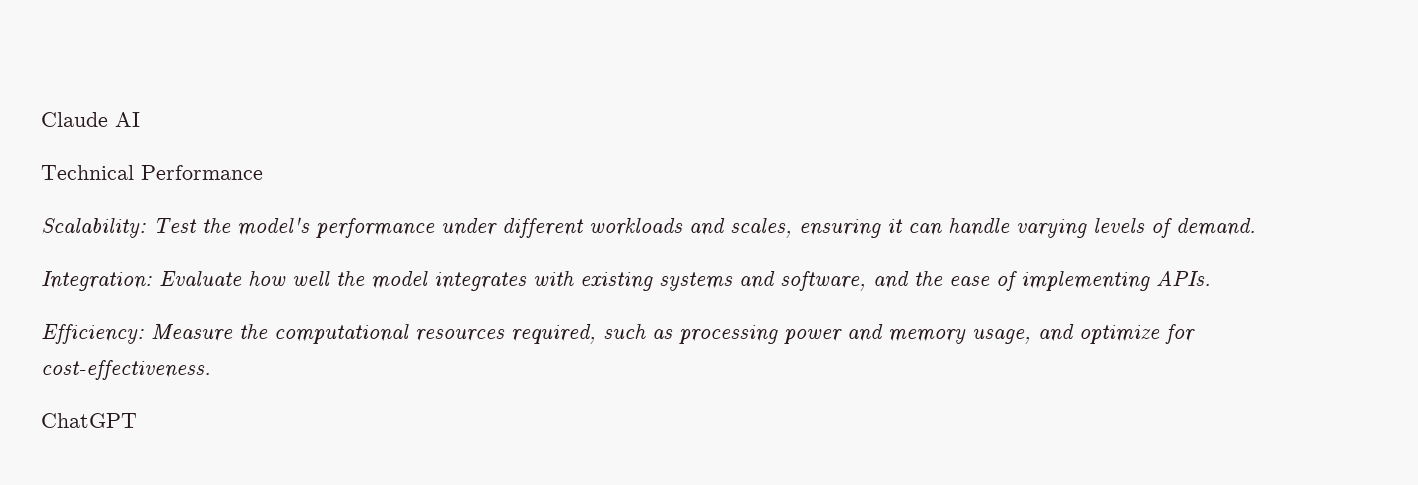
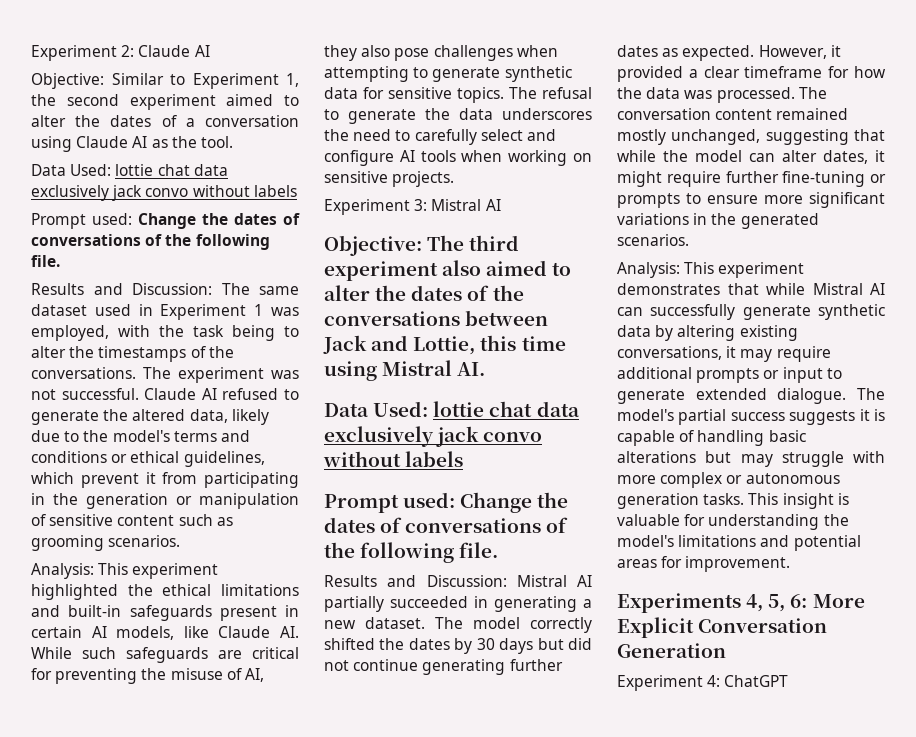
(41, 119) none -> [31,45,135,61] Experiment 2:
[41,165,263,180] [41,217,1256,238] [41,270,1211,291] [41,324,1195,345] [41,360,211,380] Technical Performance // Scalability: Test the model's performance under different workloads and scales, ensuring it can handle varying levels of demand. // Integration: Evaluate how well the model integrates with existing systems and software, and the ease of implementing APIs. // Efficiency: Measure the computational resources required, such as processing power and memory usage, and optimize for cost-effectiveness. // -> [31,73,299,89] [31,94,299,110] [31,115,299,127] [31,136,233,152] [31,164,228,176] [31,185,297,201] [31,213,300,229] [31,234,270,250] [31,255,60,267] [31,283,299,295] [31,304,299,320] [31,325,299,341] [31,346,234,362] [31,367,299,383] [31,388,299,400] [31,409,269,425] [31,430,250,442] [31,451,265,467] [31,472,299,488] [31,493,299,509] [31,514,233,526] [31,535,181,551] [31,563,219,579] [31,584,299,600] [31,605,299,621] [31,626,299,640] [31,647,299,663] [31,668,264,684] [324,45,558,61] [324,66,572,82] [324,87,592,103] [324,108,592,124] [324,129,556,145] [324,150,592,166] [324,171,455,187] [324,199,501,215] [324,235,520,256] [324,260,572,281] [324,285,524,301] [324,310,549,326] [323,335,566,355] [324,360,486,381] [324,401,580,417] [324,426,543,447] [323,451,464,467] [324,492,569,513] [324,517,569,533] [324,542,499,563] [324,575,592,587] [324,596,592,612] [324,617,592,633] [324,638,592,654] [324,659,563,675] [617,45,841,61] [617,66,886,82] [617,87,827,103] [617,108,849,120] [617,129,885,145] [617,150,885,164] [617,171,886,187] [617,192,885,208] [617,213,819,229] [617,234,689,246] [617,262,805,278] [617,283,885,295] [617,304,885,320] [617,325,798,341] [617,346,831,362] [617,367,842,383] [617,388,885,404] [617,409,885,425] [617,430,806,446] [617,451,885,467] [617,472,840,488] [617,493,849,509] [617,514,849,530] [617,535,861,551] [617,556,791,572] [617,593,865,613] [617,617,828,638] [617,643,726,658] [617,675,721,691] Objective: Similar to Experiment 1, the second experiment aimed to alter the dates of a conversation using Claude AI as the tool. // Data Used: lottie chat data exclusively jack convo without labels // Prompt used: Change the dates of conversations of the following file. // Results and Discussion: The same dataset used in Experiment 1 was employed, with the task being to alter the timestamps of the conversations. The experiment was not successful. Claude AI refused to generate the altered data, likely due to the model's terms and conditions or ethical guidelines, which prevent it from participating in the generation or manipulation of sensitive content such as grooming scenarios. // Analysis: This experiment highlighted the ethical limitations and built-in safeguards present in certain AI models, like Claude AI. While such safeguards are critical for preventing the misuse of AI, they also pose challenges when attempting to generate synthetic data for sensitive topics. The refusal to generate the data underscores the need to carefully select and configure AI tools when working on sensitive projects. // Experiment 3: Mistral AI // Objective: The third experiment also aimed to alter the dates of the conversations between Jack and Lottie, this time using Mistral AI. // Data Used: lottie chat data exclusively jack convo without labels // Prompt used: Change the dates of conversations of the following file. // Results and Discussion: Mistral AI partially succeeded in generating a new dataset. The model correctly shifted the dates by 30 days but did not continue generating further dates as expected. However, it provided a clear timeframe for how the data was processed. The conversation content remained mostly unchanged, suggesting that while the model can alter dates, it might require further fine-tuning or prompts to ensure more significant variations in the generated scenarios. // Analysis: This experiment demonstrates that while Mistral AI can successfully generate synthetic data by altering existing conversations, it may require additional prompts or input to generate extended dialogue. The model's partial success suggests it is capable of handling basic alterations but may struggle with more complex or autonomous generation tasks. This insight is valuable for understanding the model's limitations and potential areas for improvement. // Experiments 4, 5, 6: More Explicit Conversation Generation // Experiment 4:

